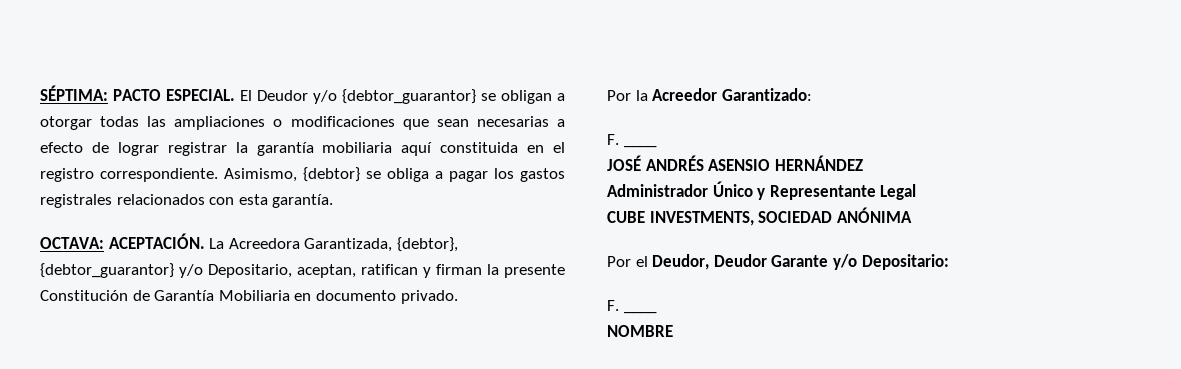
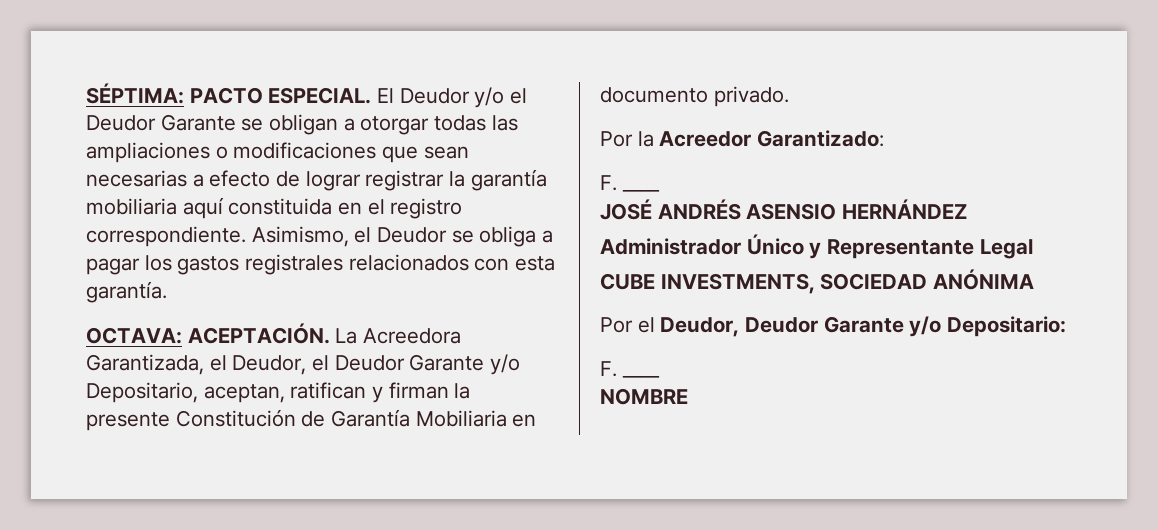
[342,89,476,104] {debtor_guarantor} -> [510,88,528,104] [86,114,236,131] el Deudor Garante
[303,167,360,182] {debtor} -> [354,227,448,243] el Deudor
[396,237,458,252] [40,263,174,278] {debtor}, {debtor_guarantor} -> [209,354,485,375] el Deudor, el Deudor Garante

